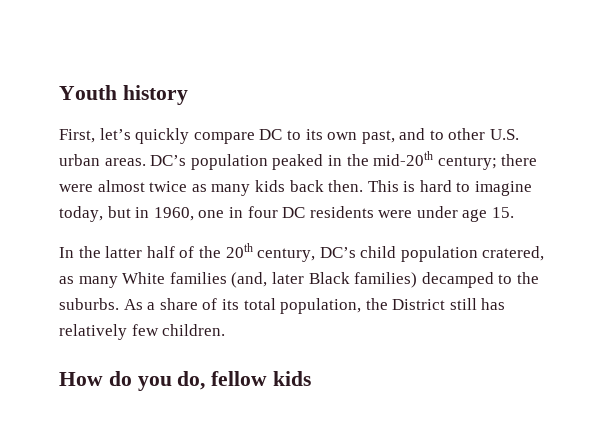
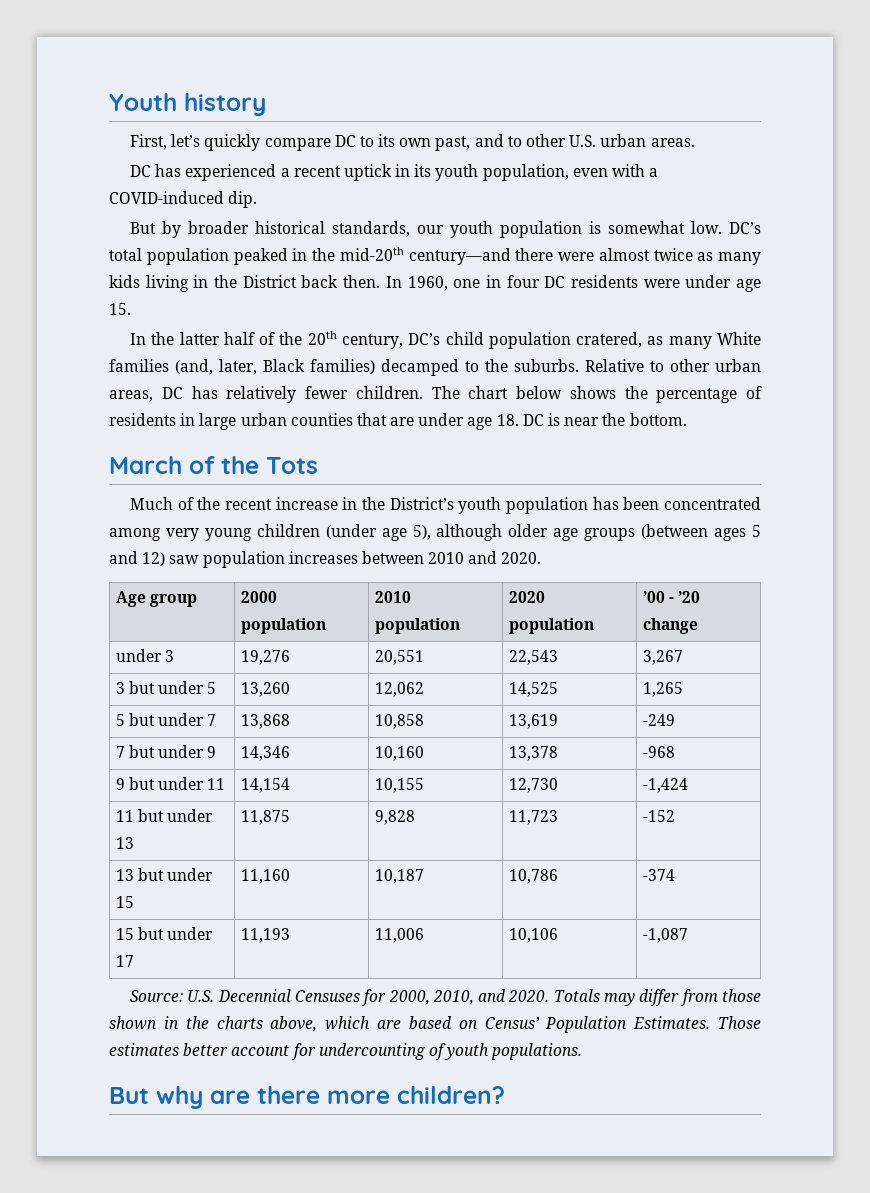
[150,155,187,166] DC’s -> [129,164,659,181] [109,191,258,208] [129,221,761,238] [109,248,142,261] // DC has experienced a recent uptick in its youth population, even with a COVID-induced dip. // But by broader historical standards, our youth population is somewhat low. DC’s total
[437,156,497,170] century; -> [408,248,511,265] century—and
[289,180,533,196] [59,206,150,222] back then. This is hard to imagine today, but in -> [145,275,402,292] living in the District back then. In
[271,272,304,284] later -> [219,359,257,375] later,
[123,298,477,314] As a share of its total population, the District still -> [585,359,761,372] [109,387,183,402] Relative to other urban areas, DC
[131,324,159,336] few -> [305,386,348,399] fewer
[59,371,312,391] // How do you do, fellow kids -> [431,386,762,403] [109,413,687,430] [109,456,318,474] [129,497,761,514] [109,524,761,541] [109,551,542,568] [115,591,198,607] [240,591,277,603] [240,618,326,634] [374,591,411,603] [374,618,460,634] [508,591,545,603] [508,618,594,634] [642,591,701,603] [642,618,698,634] [115,649,175,662] [240,650,290,665] [374,650,424,665] [508,650,558,665] [642,650,683,665] [115,681,217,694] [240,682,290,697] [374,682,424,697] [508,682,558,697] [642,682,683,697] [115,713,217,726] [240,714,290,729] [374,714,424,729] [508,714,558,729] [642,714,675,726] [115,745,217,758] [240,746,290,761] [374,746,424,761] [508,746,558,761] [642,746,675,758] [115,777,226,790] [240,778,290,793] [374,778,424,793] [508,778,558,793] [642,778,688,793] [115,809,214,822] [115,837,134,849] [240,810,290,825] [374,810,415,825] [508,810,558,825] [642,810,675,822] [115,868,214,881] [115,896,134,908] [240,869,290,884] [374,869,424,884] [508,869,558,884] [642,869,675,881] [115,927,214,940] [115,955,134,967] [240,928,290,943] [374,928,424,943] [508,928,558,943] [642,928,688,943] [129,989,761,1006] [109,1016,761,1033] [109,1043,583,1060] [109,1086,505,1109] The chart below shows the percentage of residents in large urban counties that are under age 18. DC is near the bottom. // March of the Tots // Much of the recent increase in the District’s youth population has been concentrated among very young children (under age 5), although older age groups (between ages 5 and 12) saw population increases between 2010 and 2020. // Age group | 2000 population | 2010 population | 2020 population | ’00 - ’20 change // under 3 | 19,276 | 20,551 | 22,543 | 3,267 // 3 but under 5 | 13,260 | 12,062 | 14,525 | 1,265 // 5 but under 7 | 13,868 | 10,858 | 13,619 | -249 // 7 but under 9 | 14,346 | 10,160 | 13,378 | -968 // 9 but under 11 | 14,154 | 10,155 | 12,730 | -1,424 // 11 but under 13 | 11,875 | 9,828 | 11,723 | -152 // 13 but under 15 | 11,160 | 10,187 | 10,786 | -374 // 15 but under 17 | 11,193 | 11,006 | 10,106 | -1,087 // Source: U.S. Decennial Censuses for 2000, 2010, and 2020. Totals may differ from those shown in the charts above, which are based on Census’ Population Estimates. Those estimates better account for undercounting of youth populations. // But why are there more children?

